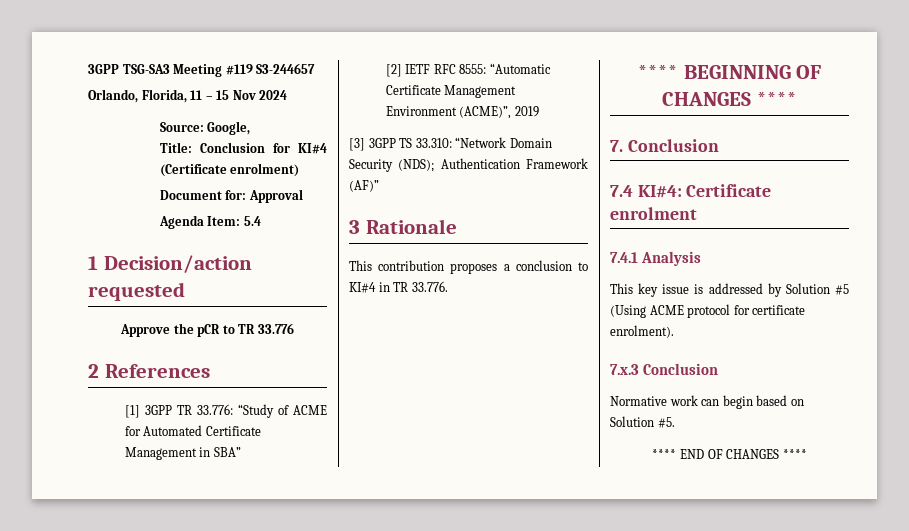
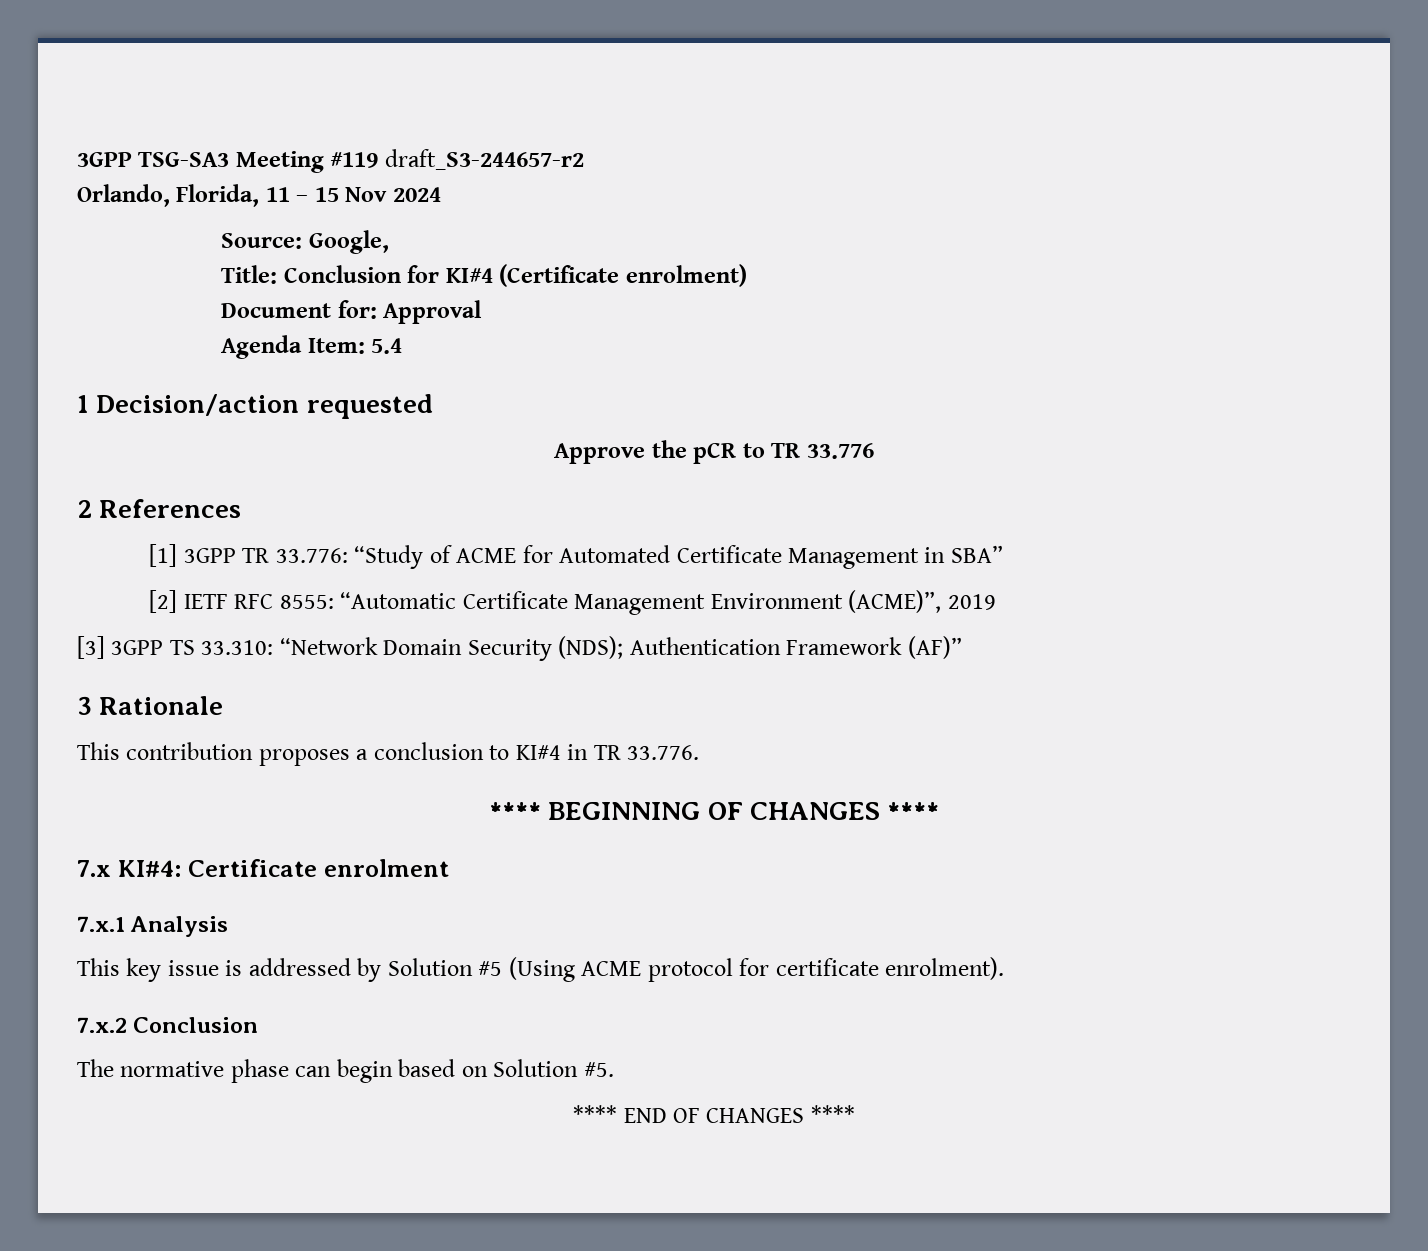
[256,63,316,74] S3-244657 -> [384,149,584,170] draft_S3-244657-r2
[610,139,719,152] [610,185,633,197] 7. Conclusion // 7.4 -> [77,860,111,877] 7.x
[610,252,638,263] 7.4.1 -> [77,916,125,932] 7.x.1
[610,363,719,375] [610,395,698,406] 7.x.3 Conclusion // Normative work -> [77,1017,259,1033] [77,1059,289,1083] 7.x.2 Conclusion // The normative phase

